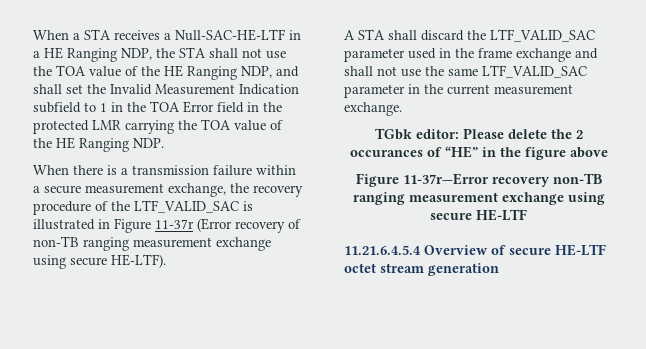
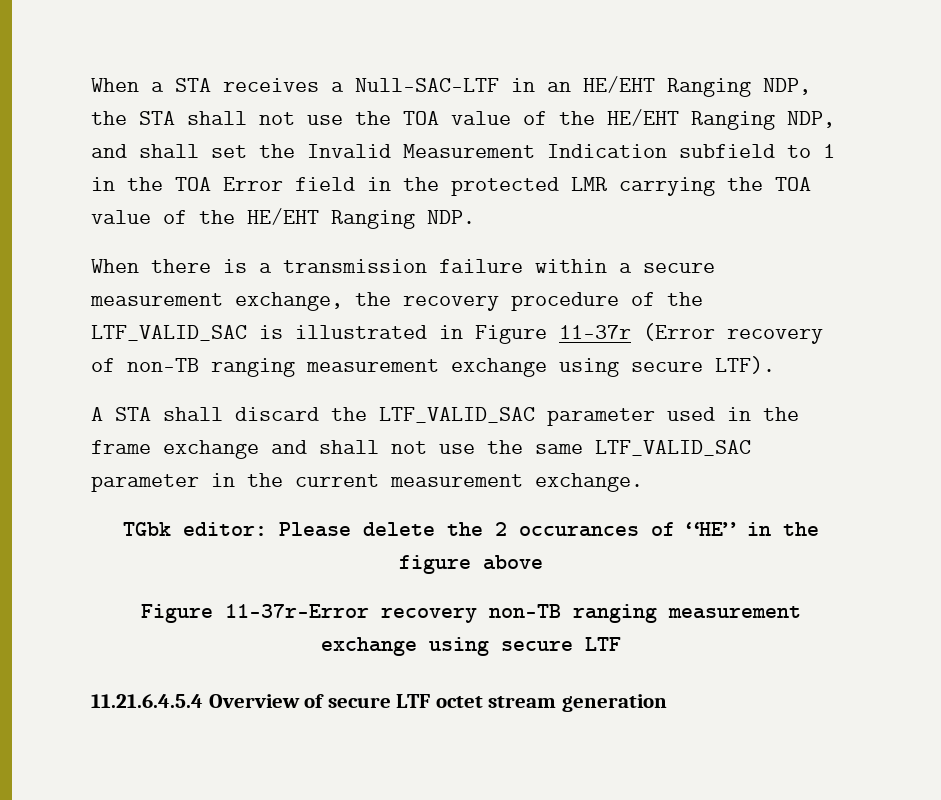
[175,29,301,41] [33,47,63,59] Null-SAC-HE-LTF in a HE -> [355,76,655,93] Null-SAC-LTF in an HE/EHT
[164,65,183,77] HE -> [607,109,679,126] HE/EHT
[56,137,75,149] HE -> [247,208,319,225] HE/EHT
[111,254,166,268] HE-LTF). -> [715,356,775,374] LTF).
[476,209,527,221] HE-LTF -> [584,637,621,651] LTF
[555,244,606,256] HE-LTF -> [396,694,431,708] LTF

